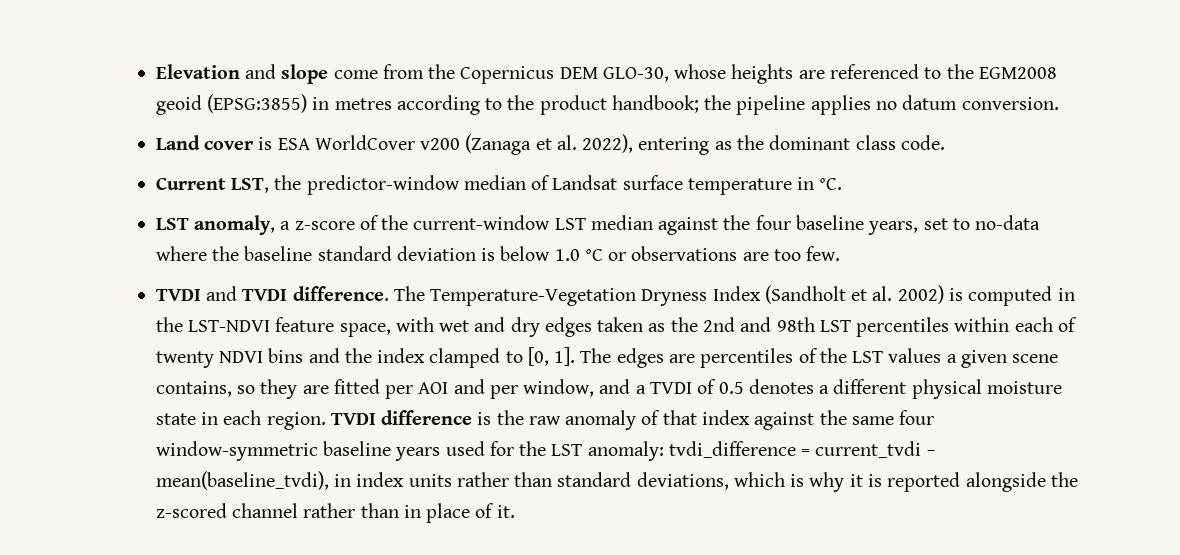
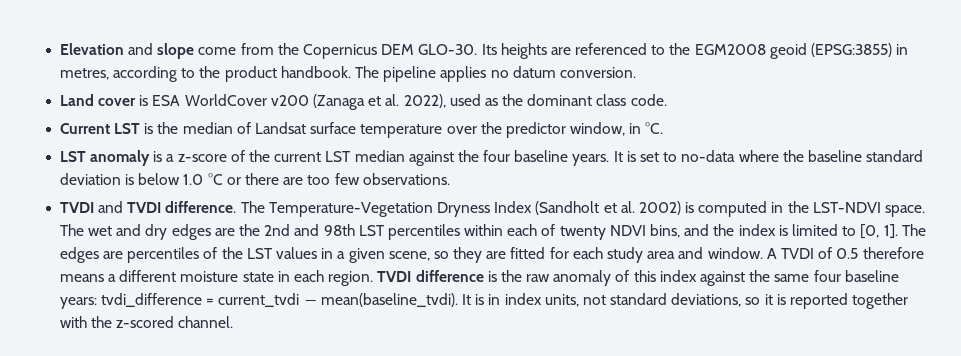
[602,64,727,82] GLO-30, whose -> [418,44,497,55] GLO-30. Its
[334,98,392,110] metres -> [59,68,109,80] metres,
[611,95,732,113] handbook; the -> [280,66,379,78] handbook. The
[638,137,710,155] entering -> [449,94,481,106] used
[231,175,460,195] LST, the predictor-window -> [114,122,179,134] LST is the
(792, 186) none -> [446,122,626,138] over the predictor window,
[194,215,276,235] anomaly, -> [90,150,163,166] anomaly is
[413,215,551,230] current-window -> [274,152,322,162] current
[868,221,919,235] years, -> [572,151,636,166] years. It is
[631,246,738,261] observations -> [244,173,279,185] there
[806,246,841,261] few. -> [334,173,450,185] few observations.
[275,317,434,337] feature space, with -> [885,205,926,217] [59,224,84,236] space. The
[597,317,666,332] taken as -> [214,228,235,236] are
[268,348,304,363] bins -> [650,224,681,238] bins,
[429,348,501,368] clamped -> [778,224,838,236] is limited
(942, 355) none -> [321,248,334,259] in
[1012,354,1059,363] [155,381,232,397] scene contains, -> [388,251,430,261] scene,
[385,379,646,399] per AOI and per window, and a -> [549,247,777,263] for each study area and window. A
[748,379,814,394] denotes -> [862,247,924,259] [59,274,104,282] therefore means
[911,379,982,399] physical -> (177, 276) none
[662,410,697,425] that -> [633,270,656,282] this
[155,441,935,461] [155,471,1078,492] [155,503,515,523] window-symmetric baseline years used for the LST anomaly: tvdi_difference = current_tvdi − mean(baseline_tvdi), in index units rather than standard deviations, which is why it is reported alongside the z-scored channel rather than in place of it. -> [844,270,899,282] [59,293,909,309] [59,316,234,328] baseline years: tvdi_difference = current_tvdi − mean(baseline_tvdi). It is in index units, not standard deviations, so it is reported together with the z-scored channel.

